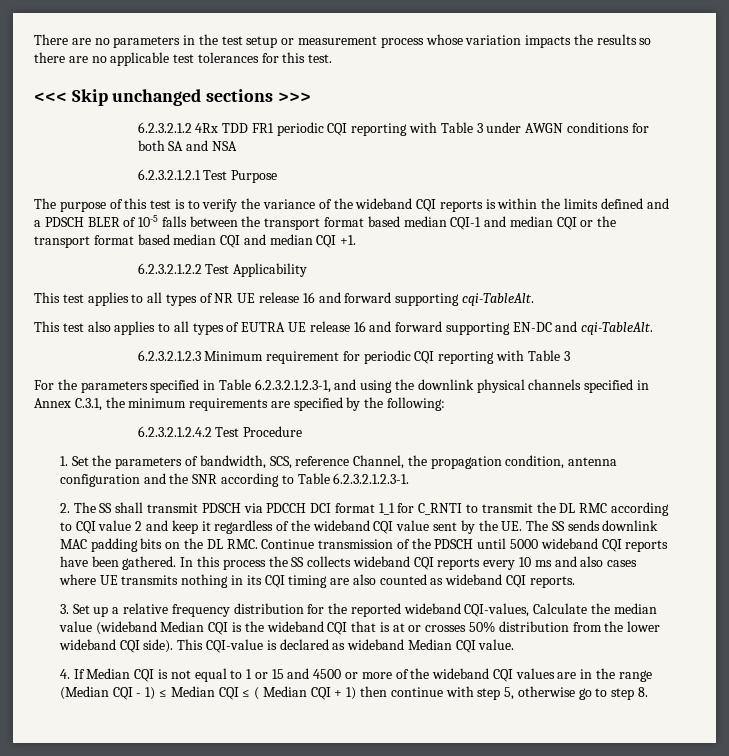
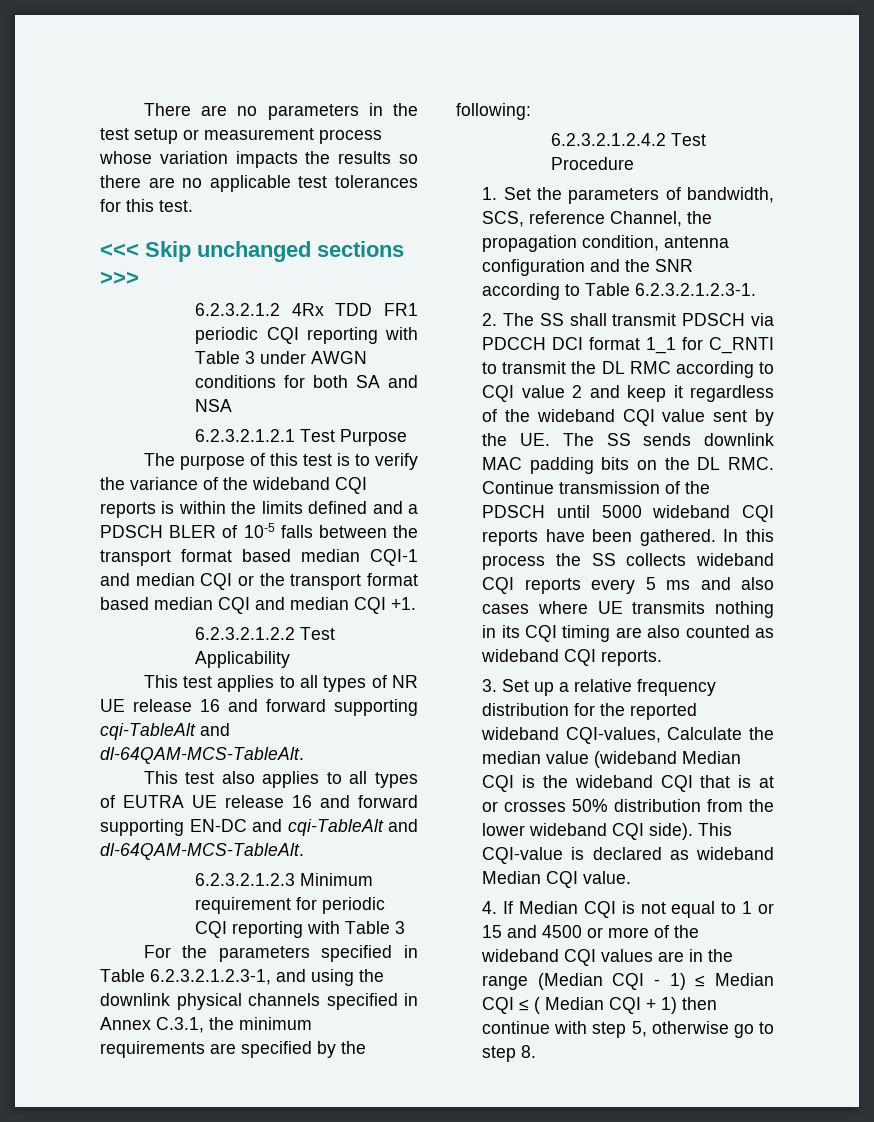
[461,293,534,306] cqi-TableAlt. -> [100,723,230,740] [100,747,304,764] cqi-TableAlt and dl-64QAM-MCS-TableAlt.
[581,322,654,335] cqi-TableAlt. -> [287,819,418,836] [100,843,304,860] cqi-TableAlt and dl-64QAM-MCS-TableAlt.
[519,557,532,567] 10 -> [645,577,656,590] 5

